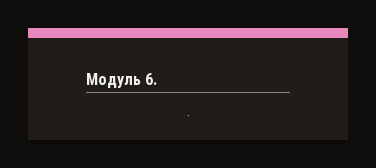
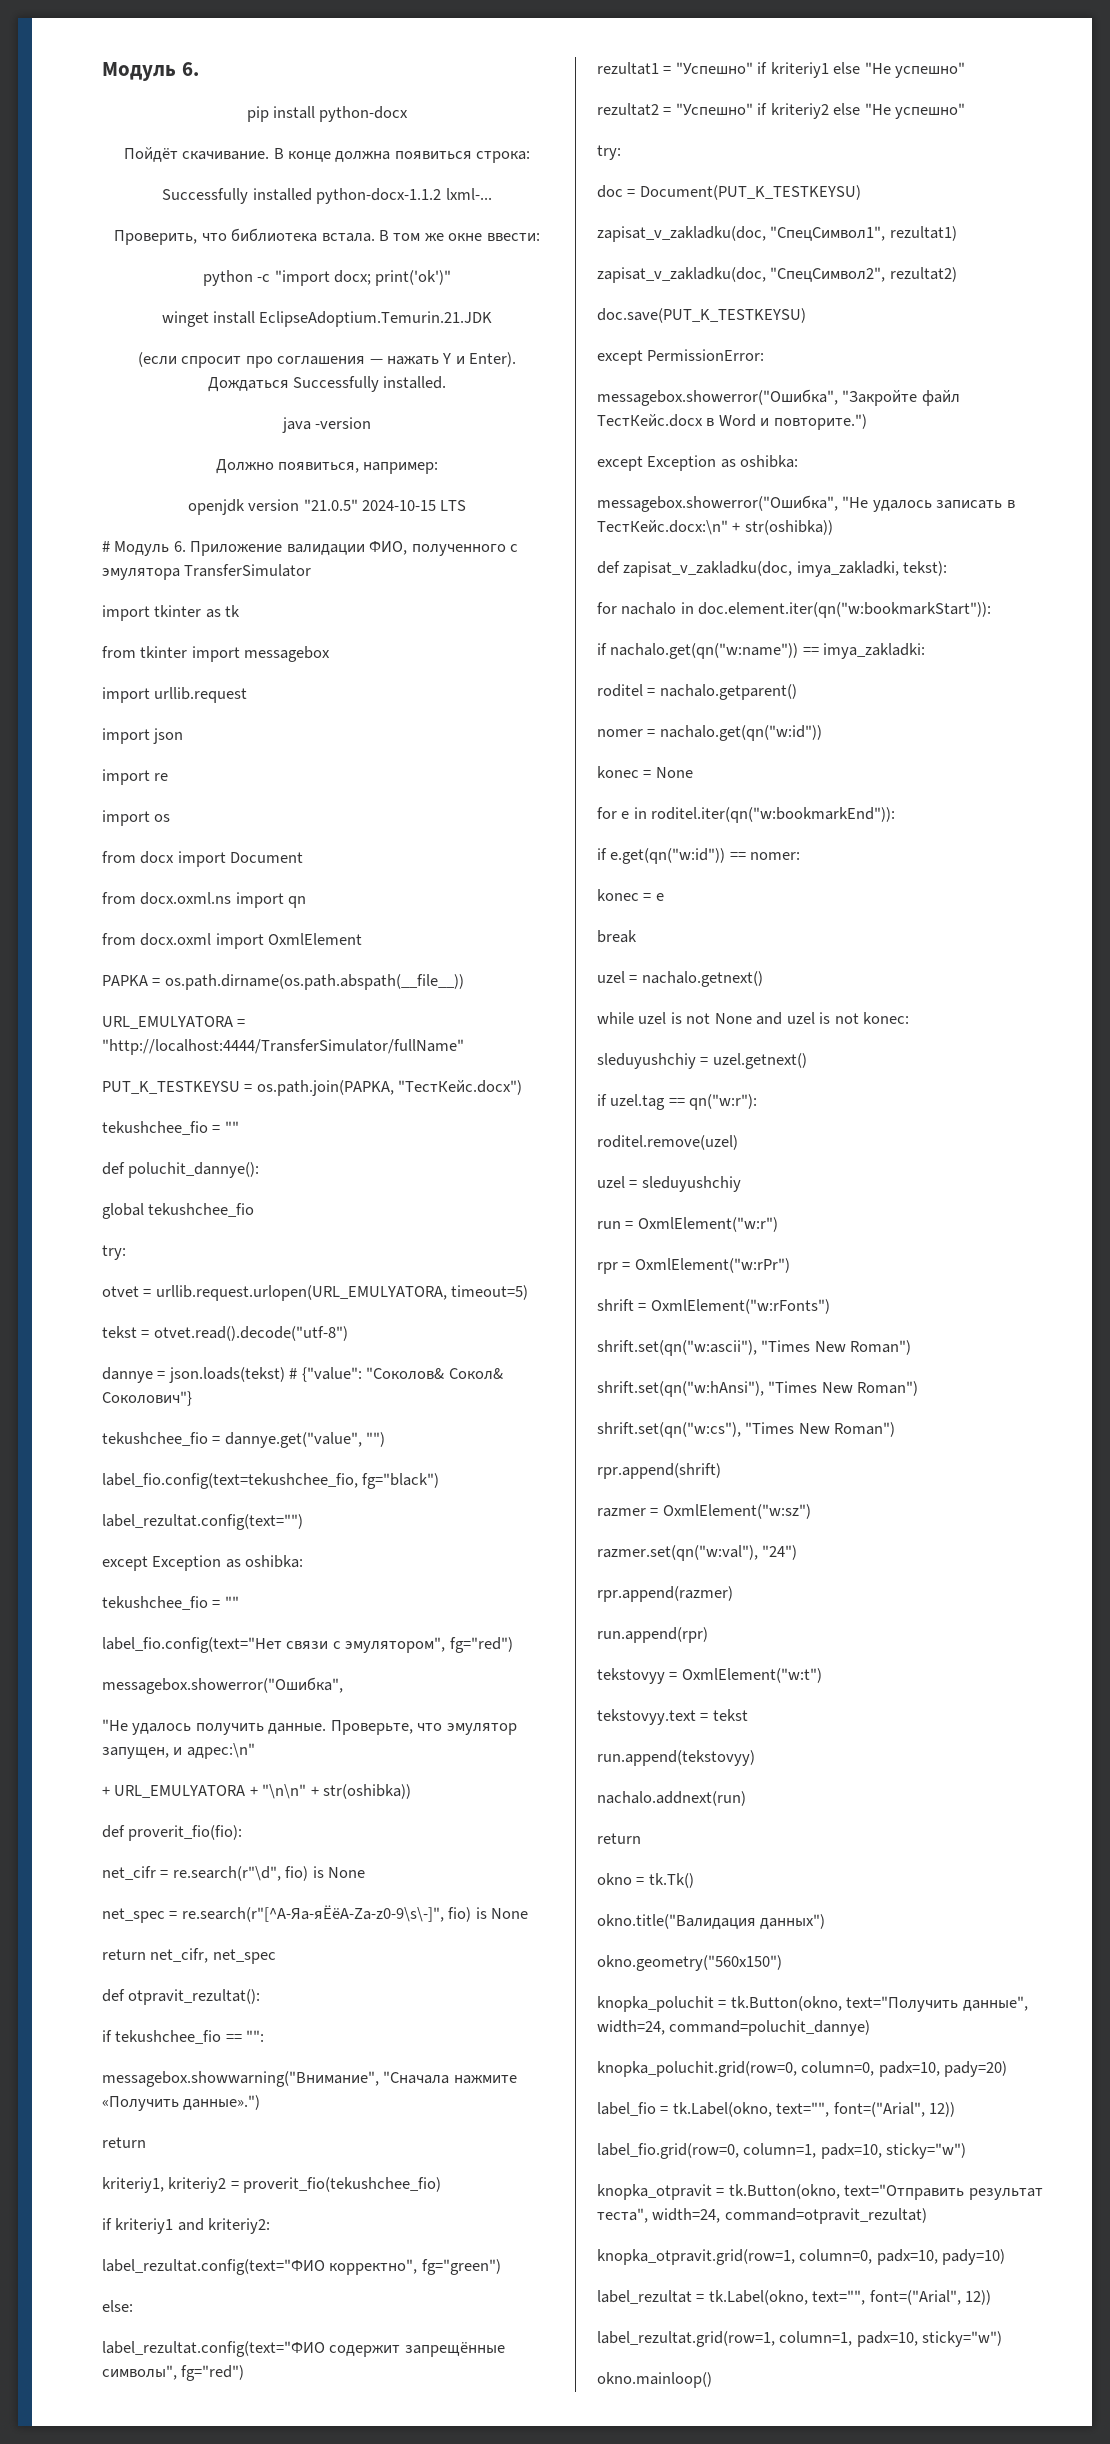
[186,115,190,116] . -> [246,106,409,122] [123,147,531,163] [162,188,492,204] [114,228,540,245] [202,270,452,286] [161,311,493,327] [137,352,517,368] [207,376,447,392] [281,417,372,433] [215,459,439,474] [187,499,467,515] [102,541,519,556] [102,564,312,580] [102,605,241,621] [102,646,331,662] [102,687,248,703] [102,728,184,744] [102,769,169,785] [102,810,171,826] [102,851,304,867] [102,892,307,908] [102,933,363,949] [102,974,464,990] [102,1016,246,1029] [102,1039,464,1055] [102,1080,523,1096] [102,1121,239,1135] [102,1162,260,1178] [102,1203,255,1219] [102,1245,126,1260] [102,1285,529,1301] [102,1326,348,1341] [102,1367,503,1383] [102,1391,192,1406] [102,1432,386,1448] [102,1473,440,1489] [102,1514,303,1530] [102,1555,304,1571] [102,1596,239,1610] [102,1637,513,1653] [102,1677,343,1694] [102,1719,517,1735] [102,1743,255,1759] [102,1784,412,1799] [102,1825,243,1841] [102,1866,366,1881] [102,1905,529,1923] [102,1948,276,1964] [102,1989,261,2005] [102,2030,265,2044] [102,2071,517,2087] [102,2095,261,2111] [102,2137,146,2148] [102,2177,442,2193] [102,2218,271,2234] [102,2259,501,2275] [102,2300,133,2312] [102,2341,505,2357] [102,2365,245,2381] [597,62,966,78] [597,103,966,119] [597,145,621,160] [597,185,861,200] [597,226,957,242] [597,267,957,283] [597,308,806,323] [597,349,765,365] [597,389,960,406] [597,414,867,430] [597,455,799,471] [597,495,1015,512] [597,520,833,535] [597,561,948,577] [597,602,992,618] [597,643,926,659] [597,684,797,700] [597,725,822,741] [597,766,693,778] [597,807,896,823] [597,848,801,864] [597,889,664,901] [597,930,637,943] [597,971,763,987] [597,1012,910,1025] [597,1053,807,1069] [597,1094,758,1110] [597,1135,738,1150] [597,1176,741,1192] [597,1217,778,1232] [597,1258,790,1274] [597,1299,830,1314] [597,1340,912,1356] [597,1381,919,1397] [597,1422,896,1438] [597,1463,721,1479] [597,1504,811,1519] [597,1545,798,1561] [597,1586,733,1602] [597,1627,708,1643] [597,1668,822,1684] [597,1709,748,1725] [597,1750,755,1766] [597,1791,746,1806] [597,1833,641,1844] [597,1873,694,1888] [597,1914,826,1929] [597,1955,782,1971] [597,1996,1028,2012] [597,2020,871,2036] [597,2061,1008,2077] [597,2102,956,2117] [597,2143,967,2159] [597,2184,1043,2200] [597,2208,927,2224] [597,2249,1006,2265] [597,2290,992,2305] [597,2331,1003,2347] [597,2372,712,2388] pip install python-docx // Пойдёт скачивание. В конце должна появиться строка: // Successfully installed python-docx-1.1.2 lxml-... // Проверить, что библиотека встала. В том же окне ввести: // python -c "import docx; print('ok')" // winget install EclipseAdoptium.Temurin.21.JDK // (если спросит про соглашения — нажать Y и Enter). Дождаться Successfully installed. // java -version // Должно появиться, например: // openjdk version "21.0.5" 2024-10-15 LTS // # Модуль 6. Приложение валидации ФИО, полученного с эмулятора TransferSimulator // import tkinter as tk // from tkinter import messagebox // import urllib.request // import json // import re // import os // from docx import Document // from docx.oxml.ns import qn // from docx.oxml import OxmlElement // PAPKA = os.path.dirname(os.path.abspath(__file__)) // URL_EMULYATORA = "http://localhost:4444/TransferSimulator/fullName" // PUT_K_TESTKEYSU = os.path.join(PAPKA, "ТестКейс.docx") // tekushchee_fio = "" // def poluchit_dannye(): // global tekushchee_fio // try: // otvet = urllib.request.urlopen(URL_EMULYATORA, timeout=5) // tekst = otvet.read().decode("utf-8") // dannye = json.loads(tekst) # {"value": "Соколов& Сокол& Соколович"} // tekushchee_fio = dannye.get("value", "") // label_fio.config(text=tekushchee_fio, fg="black") // label_rezultat.config(text="") // except Exception as oshibka: // tekushchee_fio = "" // label_fio.config(text="Нет связи с эмулятором", fg="red") // messagebox.showerror("Ошибка", // "Не удалось получить данные. Проверьте, что эмулятор запущен, и адрес:\n" // + URL_EMULYATORA + "\n\n" + str(oshibka)) // def proverit_fio(fio): // net_cifr = re.search(r"\d", fio) is None // net_spec = re.search(r"[^А-Яа-яЁёA-Za-z0-9\s\-]", fio) is None // return net_cifr, net_spec // def otpravit_rezultat(): // if tekushchee_fio == "": // messagebox.showwarning("Внимание", "Сначала нажмите «Получить данные».") // return // kriteriy1, kriteriy2 = proverit_fio(tekushchee_fio) // if kriteriy1 and kriteriy2: // label_rezultat.config(text="ФИО корректно", fg="green") // else: // label_rezultat.config(text="ФИО содержит запрещённые символы", fg="red") // rezultat1 = "Успешно" if kriteriy1 else "Не успешно" // rezultat2 = "Успешно" if kriteriy2 else "Не успешно" // try: // doc = Document(PUT_K_TESTKEYSU) // zapisat_v_zakladku(doc, "СпецСимвол1", rezultat1) // zapisat_v_zakladku(doc, "СпецСимвол2", rezultat2) // doc.save(PUT_K_TESTKEYSU) // except PermissionError: // messagebox.showerror("Ошибка", "Закройте файл ТестКейс.docx в Word и повторите.") // except Exception as oshibka: // messagebox.showerror("Ошибка", "Не удалось записать в ТестКейс.docx:\n" + str(oshibka)) // def zapisat_v_zakladku(doc, imya_zakladki, tekst): // for nachalo in doc.element.iter(qn("w:bookmarkStart")): // if nachalo.get(qn("w:name")) == imya_zakladki: // roditel = nachalo.getparent() // nomer = nachalo.get(qn("w:id")) // konec = None // for e in roditel.iter(qn("w:bookmarkEnd")): // if e.get(qn("w:id")) == nomer: // konec = e // break // uzel = nachalo.getnext() // while uzel is not None and uzel is not konec: // sleduyushchiy = uzel.getnext() // if uzel.tag == qn("w:r"): // roditel.remove(uzel) // uzel = sleduyushchiy // run = OxmlElement("w:r") // rpr = OxmlElement("w:rPr") // shrift = OxmlElement("w:rFonts") // shrift.set(qn("w:ascii"), "Times New Roman") // shrift.set(qn("w:hAnsi"), "Times New Roman") // shrift.set(qn("w:cs"), "Times New Roman") // rpr.append(shrift) // razmer = OxmlElement("w:sz") // razmer.set(qn("w:val"), "24") // rpr.append(razmer) // run.append(rpr) // tekstovyy = OxmlElement("w:t") // tekstovyy.text = tekst // run.append(tekstovyy) // nachalo.addnext(run) // return // okno = tk.Tk() // okno.title("Валидация данных") // okno.geometry("560x150") // knopka_poluchit = tk.Button(okno, text="Получить данные", width=24, command=poluchit_dannye) // knopka_poluchit.grid(row=0, column=0, padx=10, pady=20) // label_fio = tk.Label(okno, text="", font=("Arial", 12)) // label_fio.grid(row=0, column=1, padx=10, sticky="w") // knopka_otpravit = tk.Button(okno, text="Отправить результат теста", width=24, command=otpravit_rezultat) // knopka_otpravit.grid(row=1, column=0, padx=10, pady=10) // label_rezultat = tk.Label(okno, text="", font=("Arial", 12)) // label_rezultat.grid(row=1, column=1, padx=10, sticky="w") // okno.mainloop()

